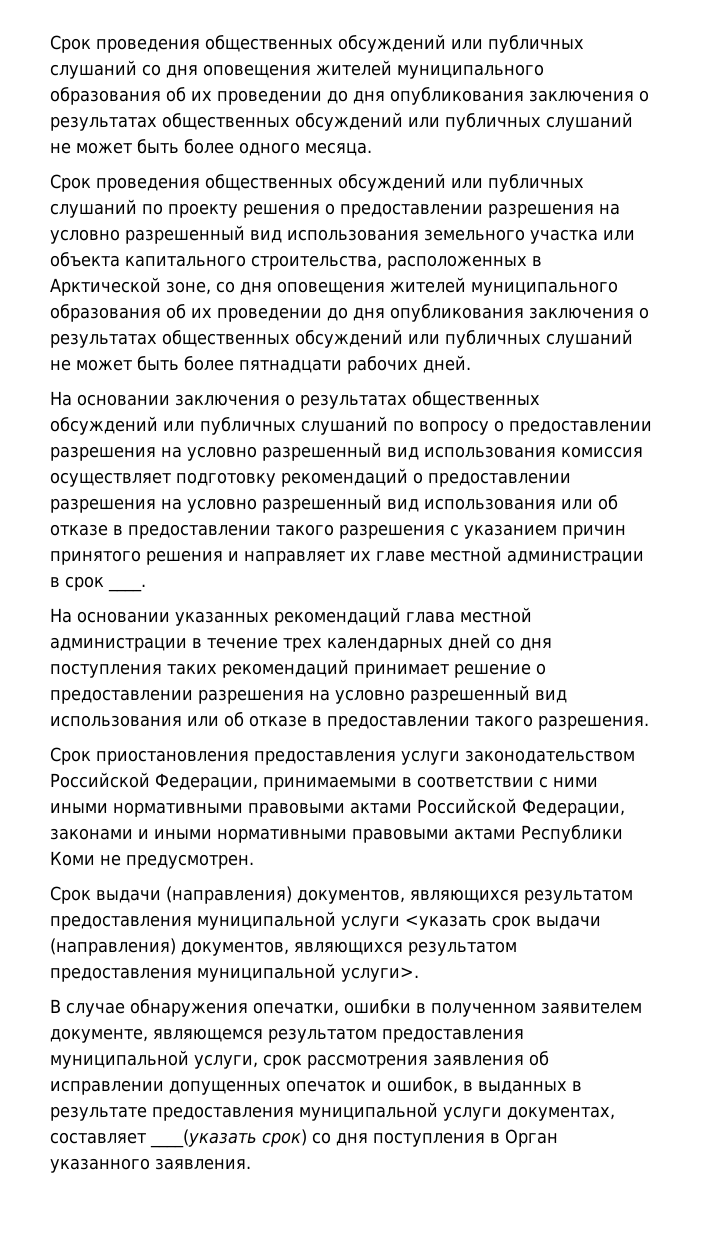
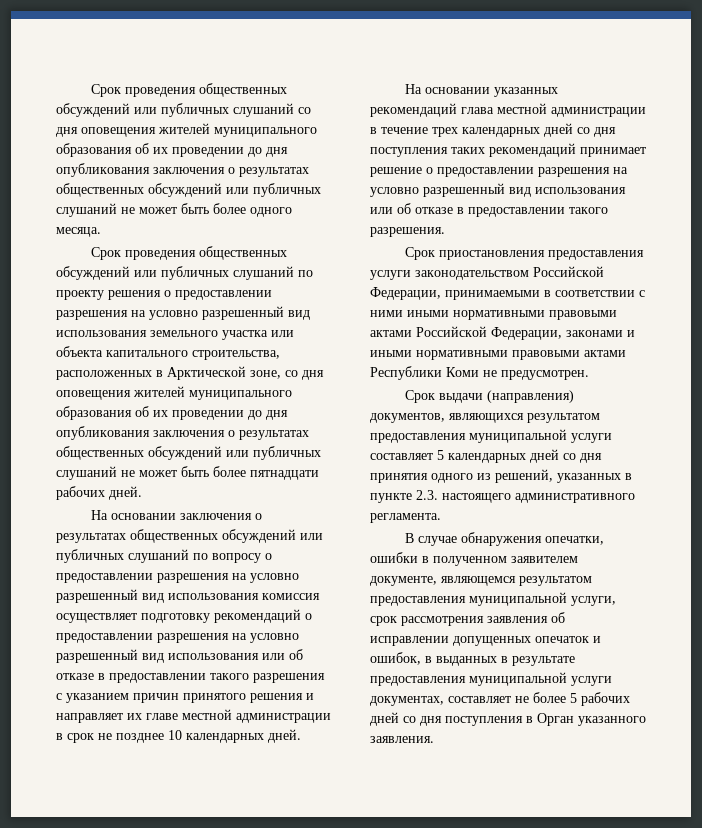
[108,584,146,592] ____. -> [98,729,301,743] не позднее 10 календарных дней.
[405,915,601,930] [50,938,517,956] [50,963,419,982] <указать срок выдачи (направления) документов, являющихся результатом предоставления муниципальной услуги>. -> [370,449,602,463] [370,469,632,483] [370,490,635,503] [370,513,441,523] составляет 5 календарных дней со дня принятия одного из решений, указанных в пункте 2.3. настоящего административного регламента.
[150,1129,307,1148] ____(указать срок) -> [515,692,630,706] [370,712,399,726] не более 5 рабочих дней

